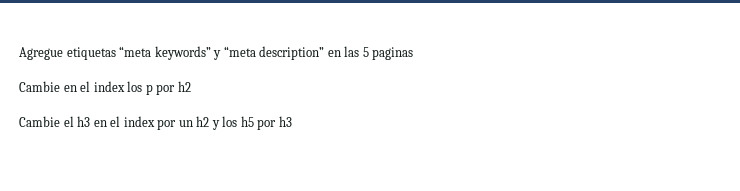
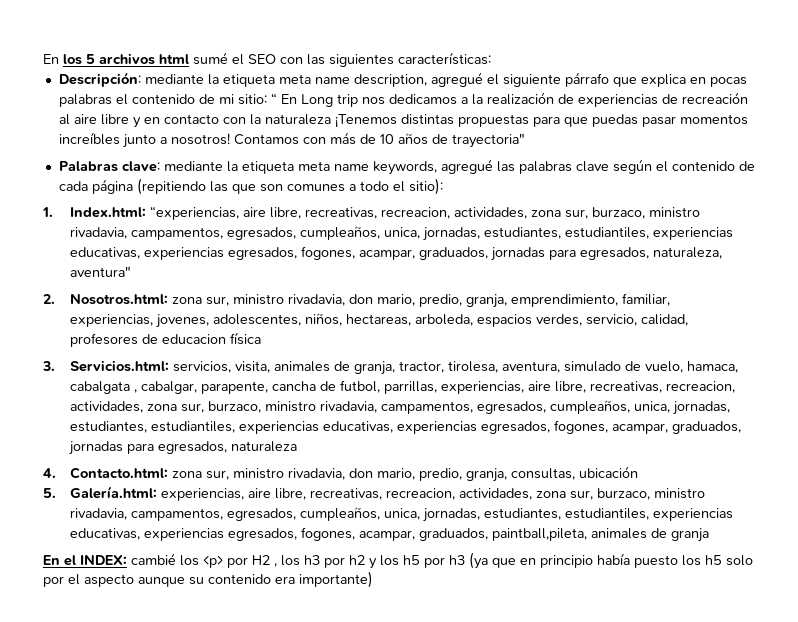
[19,46,414,60] [19,81,191,95] [19,116,193,130] Agregue etiquetas “meta keywords” y “meta description” en las 5 paginas // Cambie en el index los p por h2 // Cambie el h3 en el index por un -> [43,52,491,67] [58,72,747,87] [58,92,748,107] [58,114,748,128] [58,132,525,148] [58,159,755,175] [58,178,443,195] [42,206,700,220] [69,226,733,241] [69,246,722,261] [69,266,131,277] [43,293,670,308] [69,313,688,328] [69,332,261,347] [42,360,738,375] [69,380,735,394] [69,400,730,415] [69,420,741,434] [68,441,297,455] [43,466,638,482] [43,486,705,501] [69,507,733,522] [69,527,709,542] [43,553,345,568] En los 5 archivos html sumé el SEO con las siguientes características: // Descripción: mediante la etiqueta meta name description, agregué el siguiente párrafo que explica en pocas palabras el contenido de mi sitio: “ En Long trip nos dedicamos a la realización de experiencias de recreación al aire libre y en contacto con la naturaleza ¡Tenemos distintas propuestas para que puedas pasar momentos increíbles junto a nosotros! Contamos con más de 10 años de trayectoria" // Palabras clave: mediante la etiqueta meta name keywords, agregué las palabras clave según el contenido de cada página (repitiendo las que son comunes a todo el sitio): // 1. Index.html: “experiencias, aire libre, recreativas, recreacion, actividades, zona sur, burzaco, ministro rivadavia, campamentos, egresados, cumpleaños, unica, jornadas, estudiantes, estudiantiles, experiencias educativas, experiencias egresados, fogones, acampar, graduados, jornadas para egresados, naturaleza, aventura" // 2. Nosotros.html: zona sur, ministro rivadavia, don mario, predio, granja, emprendimiento, familiar, experiencias, jovenes, adolescentes, niños, hectareas, arboleda, espacios verdes, servicio, calidad, profesores de educacion física // 3. Servicios.html: servicios, visita, animales de granja, tractor, tirolesa, aventura, simulado de vuelo, hamaca, cabalgata , cabalgar, parapente, cancha de futbol, parrillas, experiencias, aire libre, recreativas, recreacion, actividades, zona sur, burzaco, ministro rivadavia, campamentos, egresados, cumpleaños, unica, jornadas, estudiantes, estudiantiles, experiencias educativas, experiencias egresados, fogones, acampar, graduados, jornadas para egresados, naturaleza // 4. Contacto.html: zona sur, ministro rivadavia, don mario, predio, granja, consultas, ubicación // 5. Galería.html: experiencias, aire libre, recreativas, recreacion, actividades, zona sur, burzaco, ministro rivadavia, campamentos, egresados, cumpleaños, unica, jornadas, estudiantes, estudiantiles, experiencias educativas, experiencias egresados, fogones, acampar, graduados, paintball,pileta, animales de granja // En el INDEX: cambié los <p> por H2 , los h3 por
(292, 121) none -> [469,552,753,569] [43,571,373,588] (ya que en principio había puesto los h5 solo por el aspecto aunque su contenido era importante)

